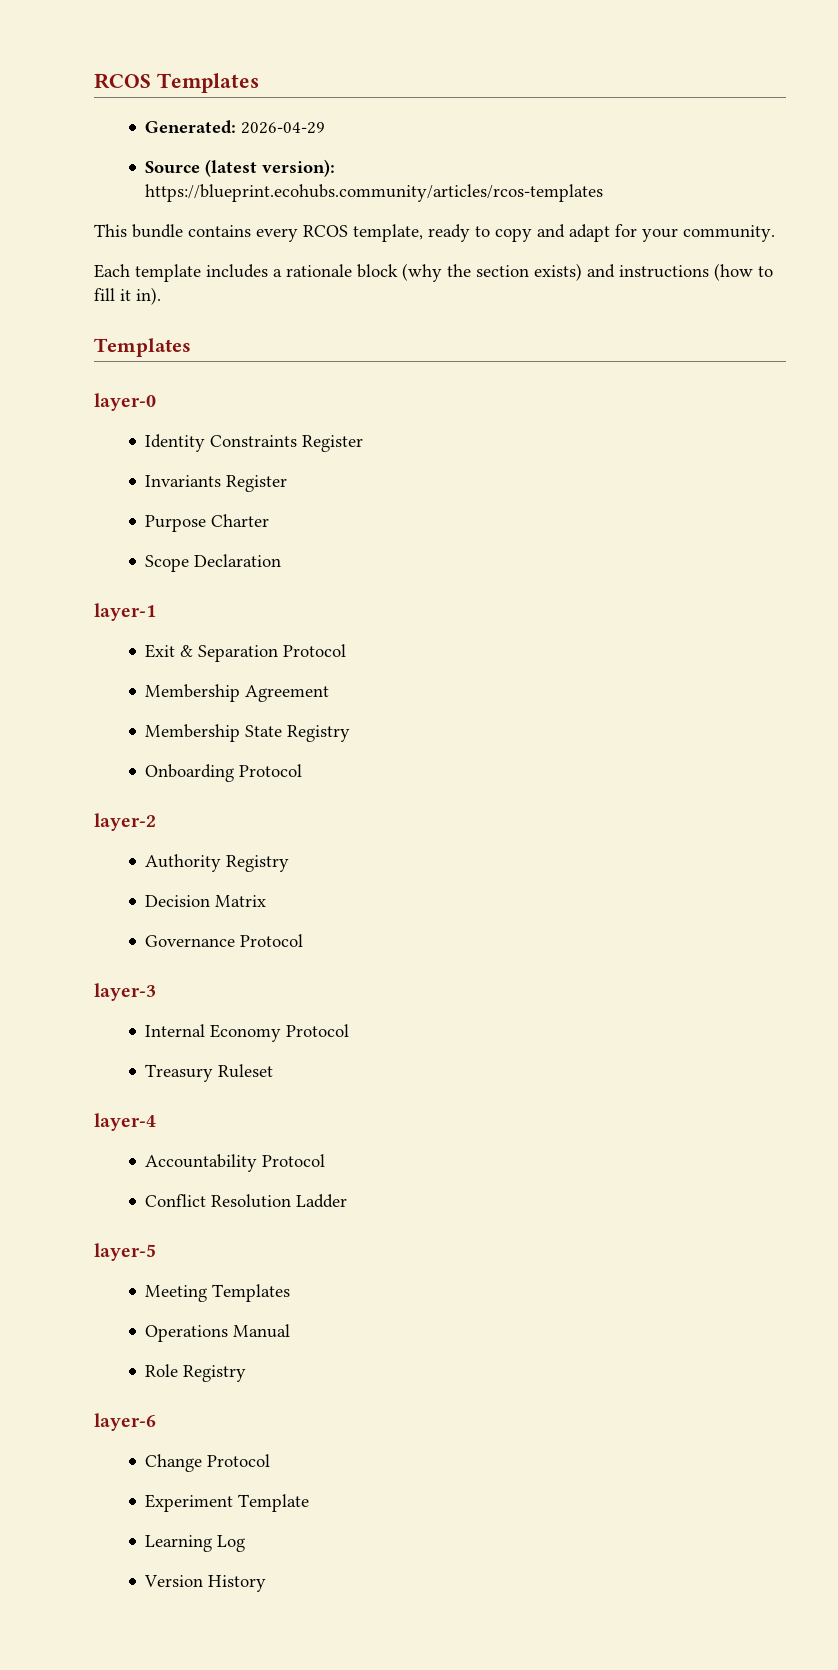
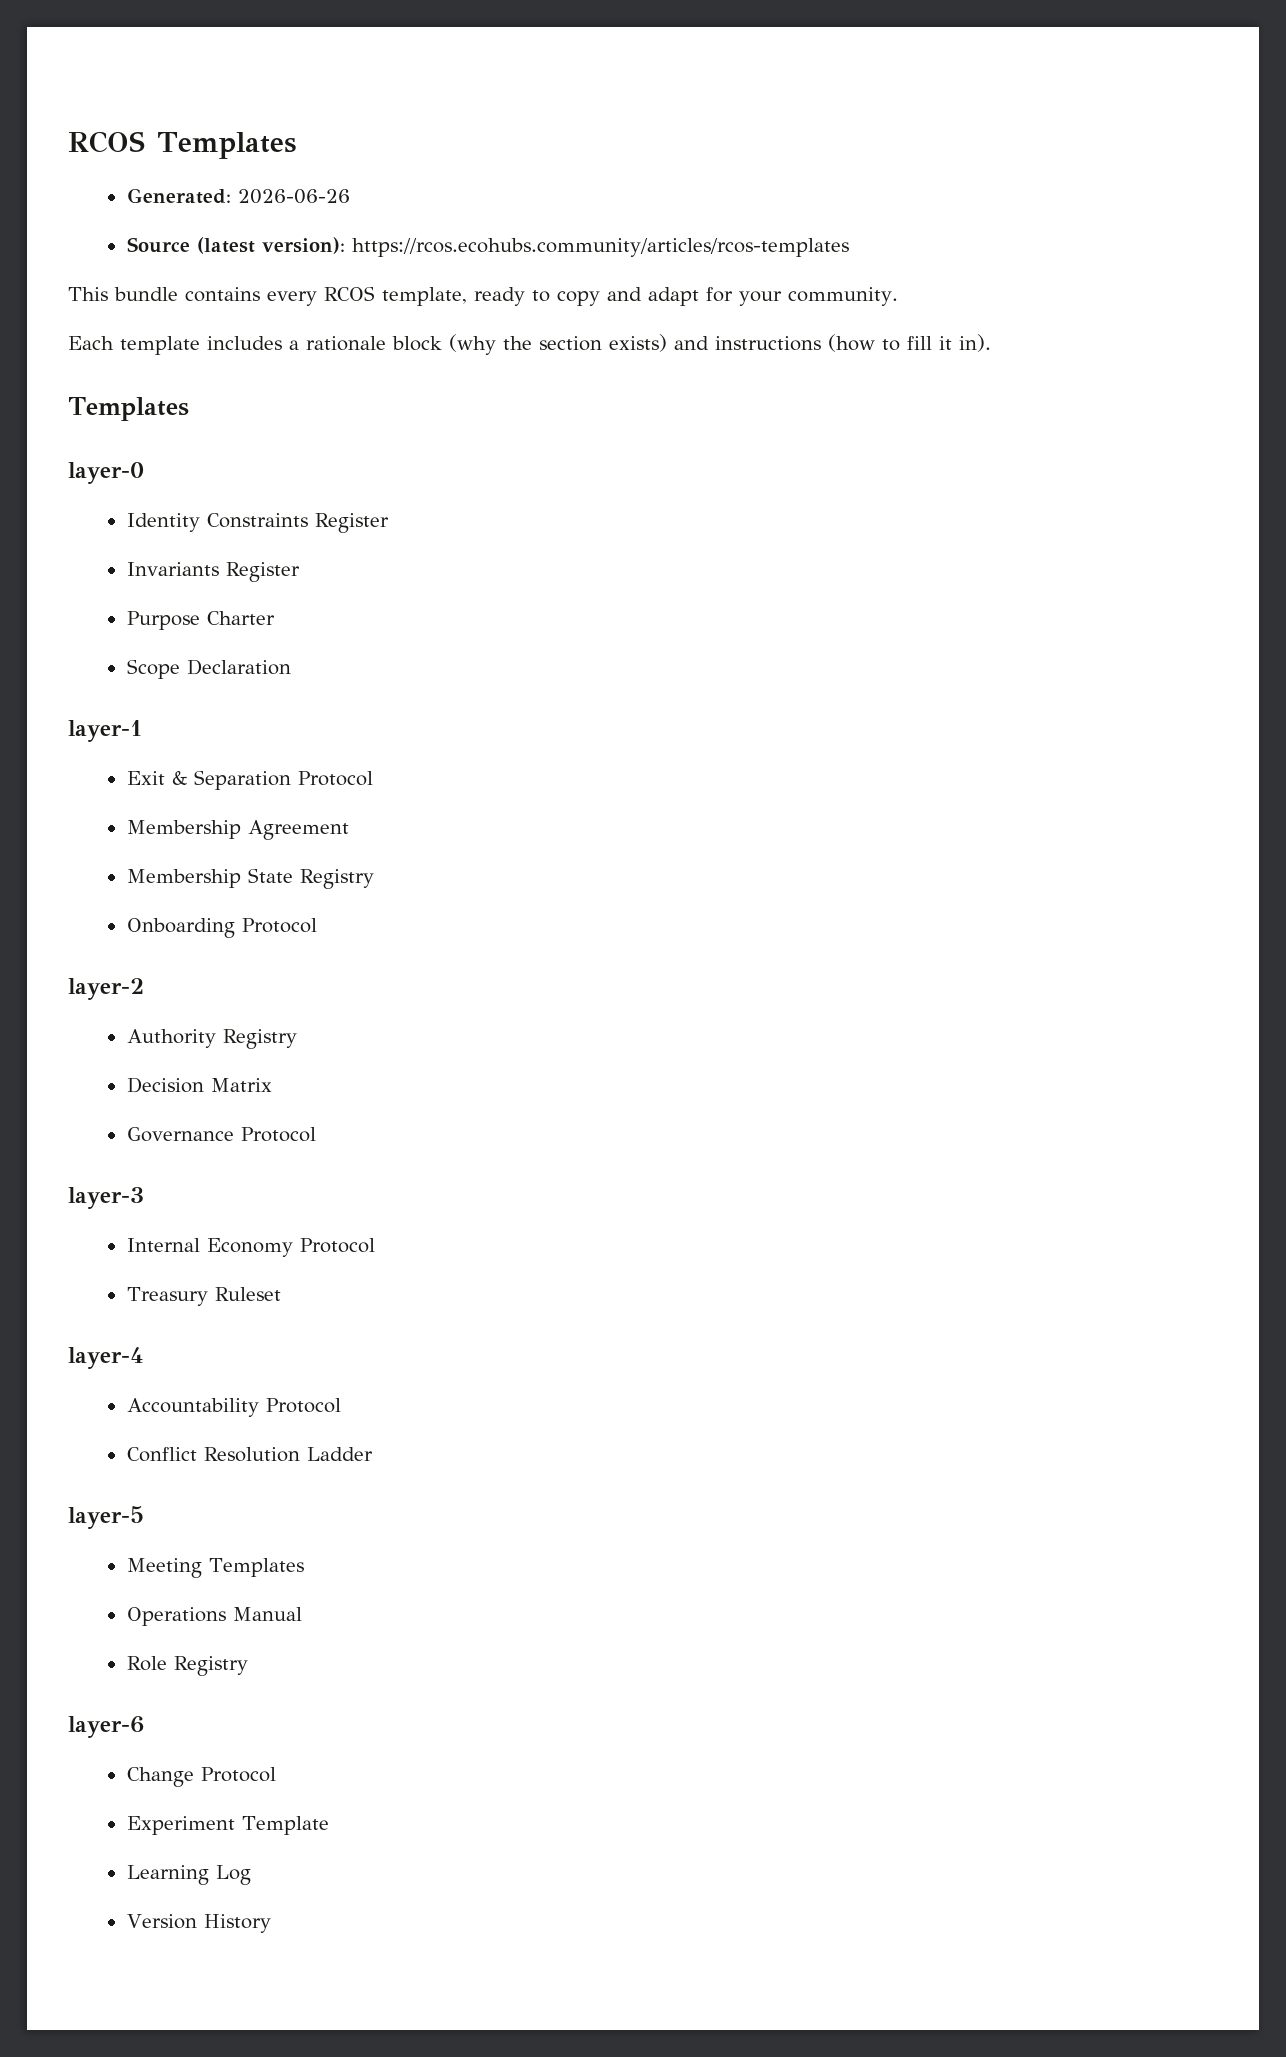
[241,122,326,134] 2026-04-29 -> [237,189,350,204] 2026-06-26
[145,184,604,202] https://blueprint.ecohubs.community/articles/rcos-templates -> [351,238,849,257] https://rcos.ecohubs.community/articles/rcos-templates

